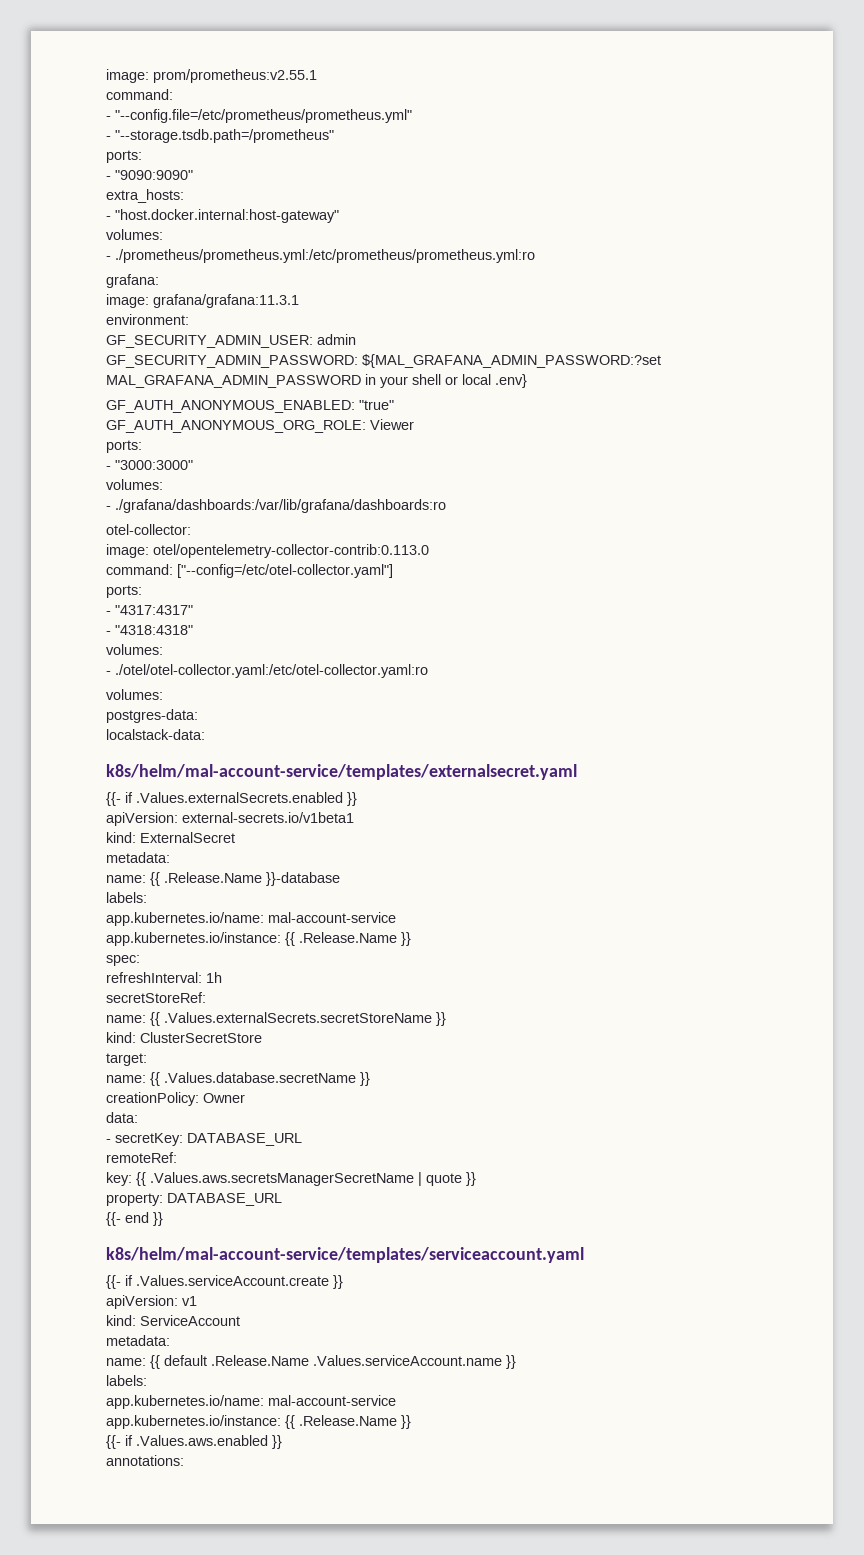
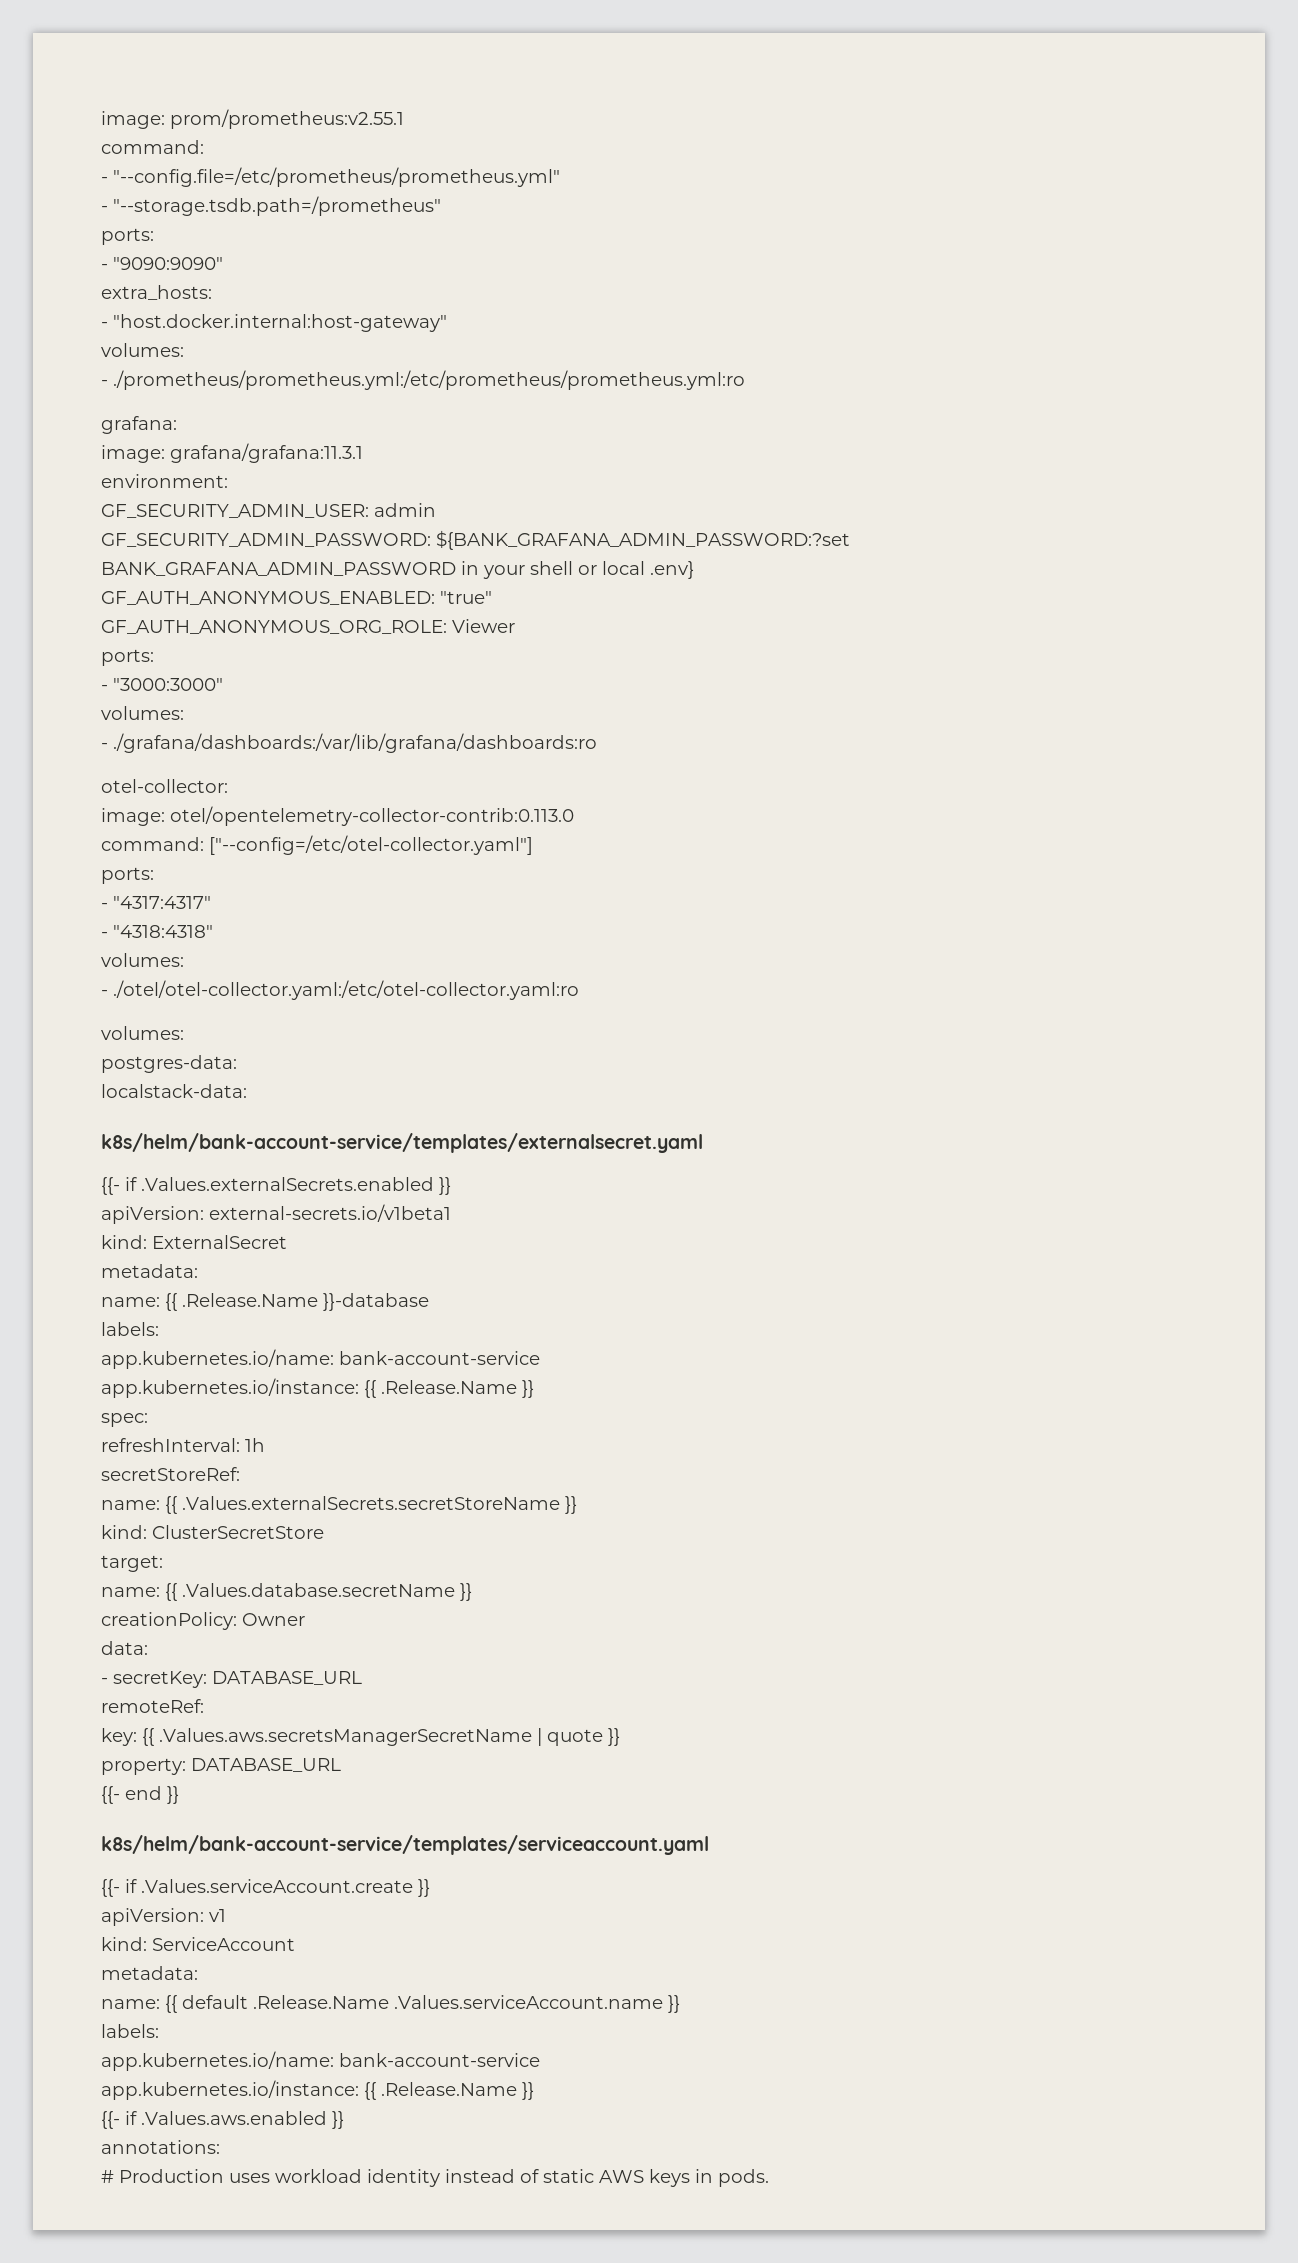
[362,354,661,368] [106,375,361,388] ${MAL_GRAFANA_ADMIN_PASSWORD:?set MAL_GRAFANA_ADMIN_PASSWORD -> [436,530,850,550] [101,562,456,576] ${BANK_GRAFANA_ADMIN_PASSWORD:?set BANK_GRAFANA_ADMIN_PASSWORD
[106,764,577,780] k8s/helm/mal-account-service/templates/externalsecret.yaml -> [101,1133,703,1153] k8s/helm/bank-account-service/templates/externalsecret.yaml
[268,912,396,923] mal-account-service -> [339,1351,540,1365] bank-account-service
[106,1247,584,1263] k8s/helm/mal-account-service/templates/serviceaccount.yaml -> [101,1835,709,1855] k8s/helm/bank-account-service/templates/serviceaccount.yaml
[268,1395,396,1406] mal-account-service -> [339,2053,540,2067] bank-account-service
(184, 1460) none -> [101,2169,769,2187] // # Production uses workload identity instead of static AWS keys in pods.

